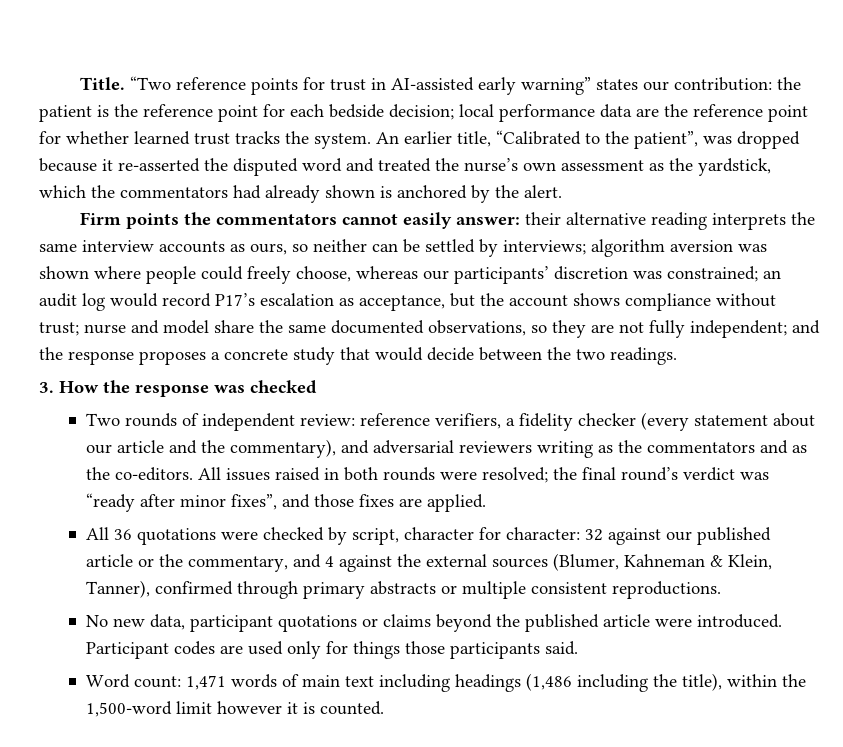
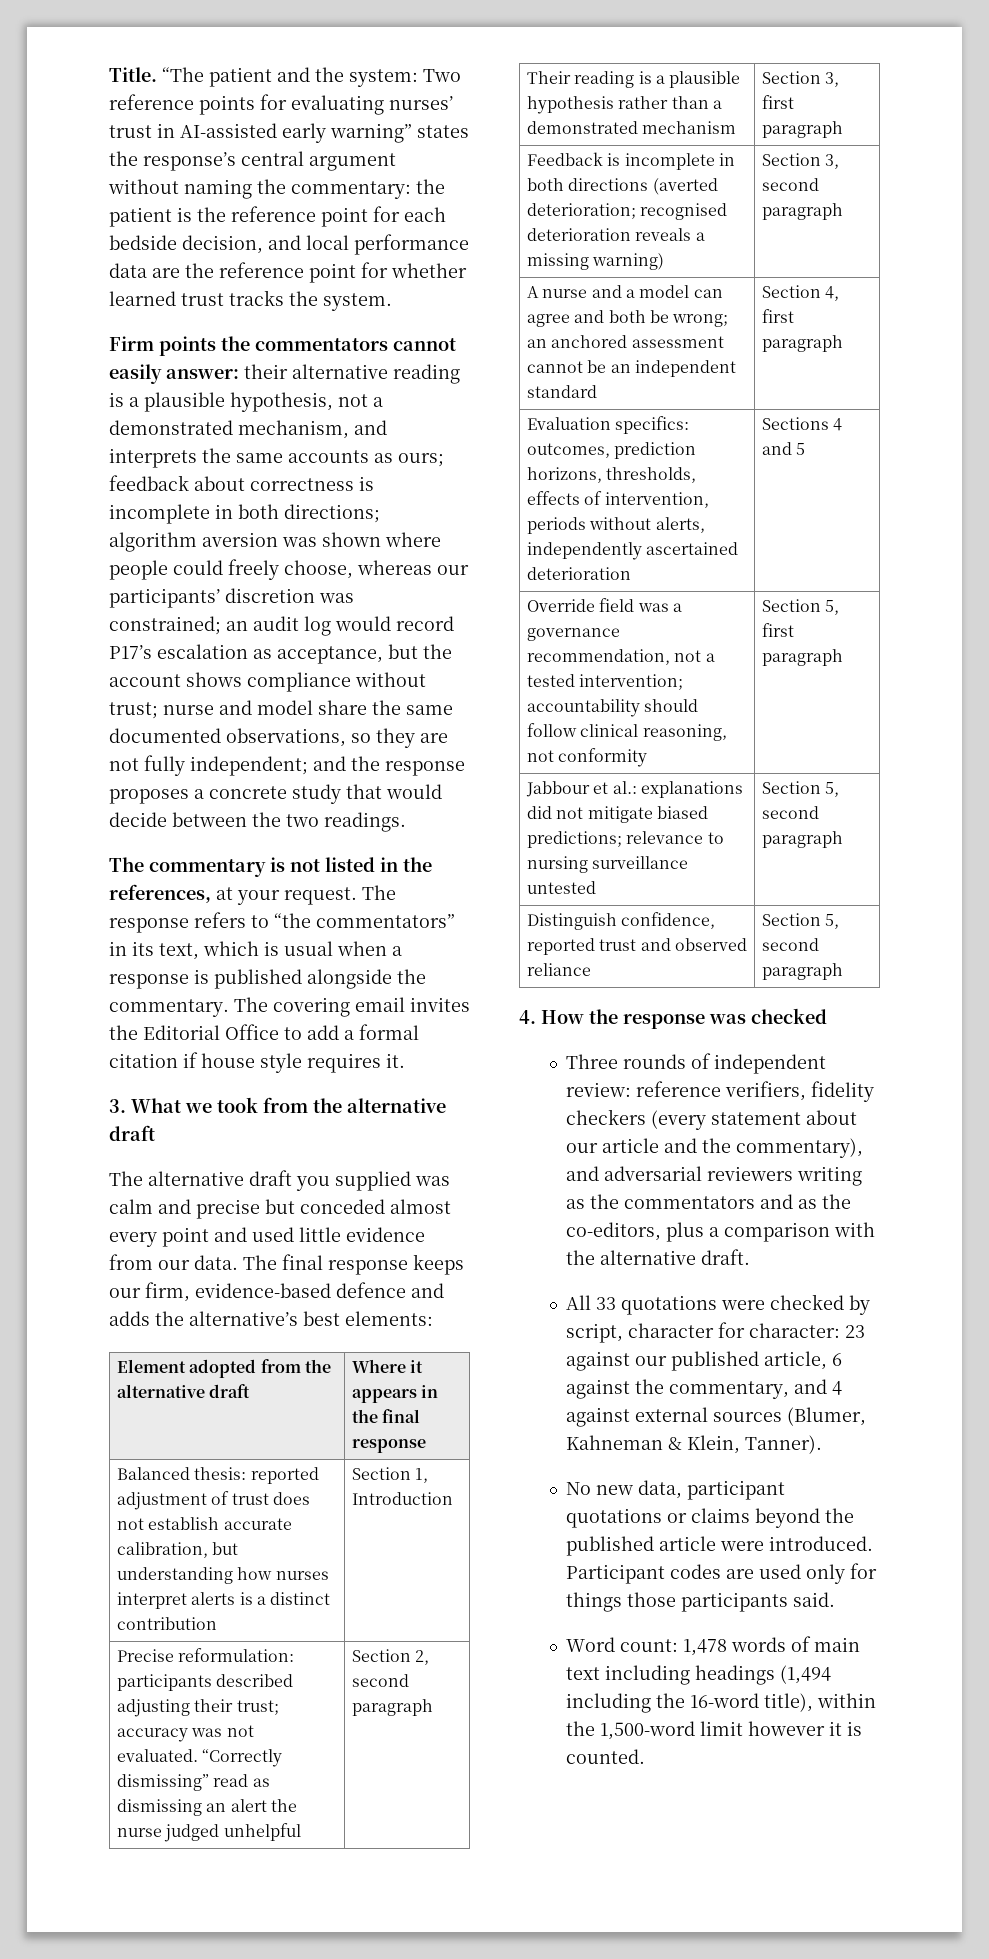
[130,76,172,90] “Two -> [162,67,461,87] “The patient and the system: Two
(326, 83) none -> [291,95,453,115] evaluating nurses’
[643,77,773,91] our contribution: -> [109,151,396,171] [108,179,411,199] the response’s central argument without naming the commentary:
[389,104,454,120] decision; -> [182,235,301,254] decision, and
[376,130,800,149] [39,158,771,176] [39,185,562,203] An earlier title, “Calibrated to the patient”, was dropped because it re-asserted the disputed word and treated the nurse’s own assessment as the yardstick, which the commentators had already shown is anchored by the alert. -> (392, 302) none
(708, 221) none -> [109,392,383,412] [109,420,387,439] is a plausible hypothesis, not a demonstrated mechanism, and
[82,240,154,252] interview -> (283, 458) none
[250,239,586,257] ours, so neither can be settled by interviews; -> [398,453,444,467] [109,475,374,491] [109,504,380,524] ours; feedback about correctness is incomplete in both directions;
[39,382,54,393] 3. -> [109,857,432,877] [109,884,396,905] [109,912,455,933] [109,941,402,960] [109,969,426,989] [109,997,470,1017] [109,1024,419,1040] [109,1052,405,1073] [109,1097,446,1113] [109,1125,155,1141] [109,1170,450,1191] [109,1199,451,1219] [109,1227,425,1247] [109,1254,464,1275] [109,1282,444,1302] [109,1311,433,1326] [116,1359,331,1378] [116,1384,251,1398] [351,1359,424,1373] [351,1385,439,1403] [351,1409,421,1423] [351,1439,426,1453] [116,1467,319,1484] [116,1491,310,1510] [116,1517,292,1530] [116,1542,239,1558] [116,1567,329,1584] [116,1592,331,1609] [116,1617,217,1630] [351,1467,429,1483] [351,1492,453,1505] [116,1648,295,1662] [116,1674,294,1691] [116,1699,279,1717] [116,1725,254,1742] [116,1749,283,1767] [116,1774,270,1791] [116,1799,297,1816] [116,1823,301,1842] [351,1649,430,1665] [351,1674,409,1687] [351,1699,433,1716] [526,71,741,88] [526,96,722,114] [526,121,737,134] [761,71,840,87] [761,95,794,109] [761,121,843,138] [526,152,735,170] [526,178,718,195] [526,203,728,220] [526,228,705,241] [526,253,665,270] [761,153,840,169] [761,178,819,191] [761,203,843,220] [526,285,723,298] [526,310,729,327] [526,335,724,348] [526,360,736,377] [526,385,597,398] [761,285,840,301] [761,309,794,323] [761,335,843,352] [526,416,690,434] [526,442,697,459] [526,467,697,483] [526,491,709,508] [526,517,705,534] [526,542,739,560] [526,567,631,580] [761,417,843,431] [761,442,806,455] [526,598,682,612] [526,628,620,641] [526,649,715,665] [526,674,684,690] [526,699,699,717] [526,723,727,741] [526,748,648,767] [761,599,840,615] [761,623,794,637] [761,649,843,666] [525,781,743,798] [526,806,708,823] [526,831,724,848] [526,856,689,873] [526,881,596,894] [761,781,840,797] [761,806,819,819] [761,831,843,848] [526,912,716,930] [526,938,747,955] [526,963,591,976] [761,913,840,929] [761,938,819,951] [761,963,843,980] [519,1010,536,1024] The commentary is not listed in the references, at your request. The response refers to “the commentators” in its text, which is usual when a response is published alongside the commentary. The covering email invites the Editorial Office to add a formal citation if house style requires it. // 3. What we took from the alternative draft // The alternative draft you supplied was calm and precise but conceded almost every point and used little evidence from our data. The final response keeps our firm, evidence-based defence and adds the alternative’s best elements: // Element adopted from the alternative draft | Where it appears in the final response // Balanced thesis: reported adjustment of trust does not establish accurate calibration, but understanding how nurses interpret alerts is a distinct contribution | Section 1, Introduction // Precise reformulation: participants described adjusting their trust; accuracy was not evaluated. “Correctly dismissing” read as dismissing an alert the nurse judged unhelpful | Section 2, second paragraph // Their reading is a plausible hypothesis rather than a demonstrated mechanism | Section 3, first paragraph // Feedback is incomplete in both directions (averted deterioration; recognised deterioration reveals a missing warning) | Section 3, second paragraph // A nurse and a model can agree and both be wrong; an anchored assessment cannot be an independent standard | Section 4, first paragraph // Evaluation specifics: outcomes, prediction horizons, thresholds, effects of intervention, periods without alerts, independently ascertained deterioration | Sections 4 and 5 // Override field was a governance recommendation, not a tested intervention; accountability should follow clinical reasoning, not conformity | Section 5, first paragraph // Jabbour et al.: explanations did not mitigate biased predictions; relevance to nursing surveillance untested | Section 5, second paragraph // Distinguish confidence, reported trust and observed reliance | Section 5, second paragraph // 4.
[85,413,120,426] Two -> [566,1054,619,1069] Three
[505,413,636,431] a fidelity checker -> [811,1081,875,1102] [566,1109,647,1125] fidelity checkers
[114,467,769,483] [85,493,486,512] [85,527,132,540] co-editors. All issues raised in both rounds were resolved; the final round’s verdict was “ready after minor fixes”, and those fixes are applied. // All 36 -> [566,1222,876,1242] [566,1249,751,1265] [566,1295,617,1310] co-editors, plus a comparison with the alternative draft. // All 33
[584,529,603,541] 32 -> [845,1325,866,1338] 23
[85,554,154,567] article or -> [764,1351,843,1370] [566,1379,631,1399] article, 6 against
[396,554,421,567] the -> (631, 1417) none
[85,580,721,599] Tanner), confirmed through primary abstracts or multiple consistent reproductions. -> [745,1435,823,1454] Tanner).
[185,675,226,690] 1,471 -> [683,1639,728,1656] 1,478
[525,673,572,691] (1,486 -> [780,1665,832,1684] (1,494
(677, 680) none -> [690,1693,760,1708] 16-word

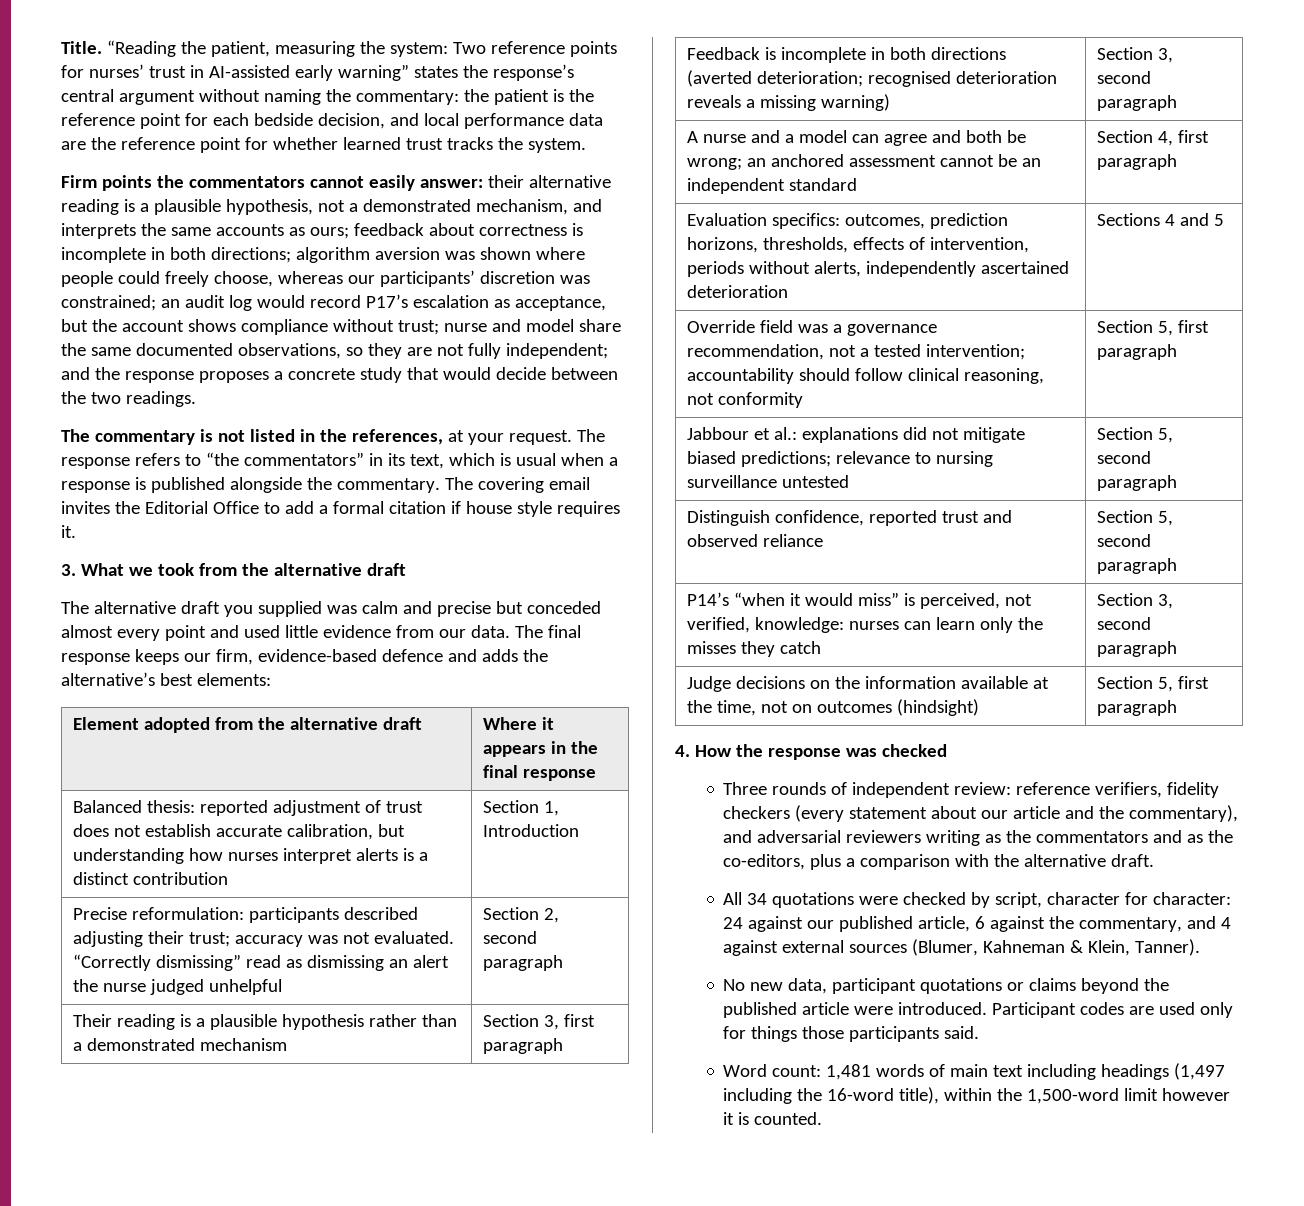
[162,67,310,87] “The patient and -> [106,40,355,57] “Reading the patient, measuring
[291,95,384,115] evaluating -> (84, 71) none
(843, 971) none -> [686,592,1032,609] [686,617,1043,633] [686,641,821,657] [1096,593,1173,609] [1096,617,1151,630] [1096,641,1177,657] [686,676,1049,692] [686,699,979,716] [1096,676,1209,692] [1096,700,1177,716] // P14’s “when it would miss” is perceived, not verified, knowledge: nurses can learn only the misses they catch | Section 3, second paragraph // Judge decisions on the information available at the time, not on outcomes (hindsight) | Section 5, first paragraph
[596,1297,617,1310] 33 -> [747,893,768,905] 34
[845,1325,866,1338] 23 -> [723,917,744,929] 24
[683,1639,728,1656] 1,478 -> [826,1064,872,1080] 1,481
[780,1665,832,1684] (1,494 -> [1174,1063,1226,1080] (1,497

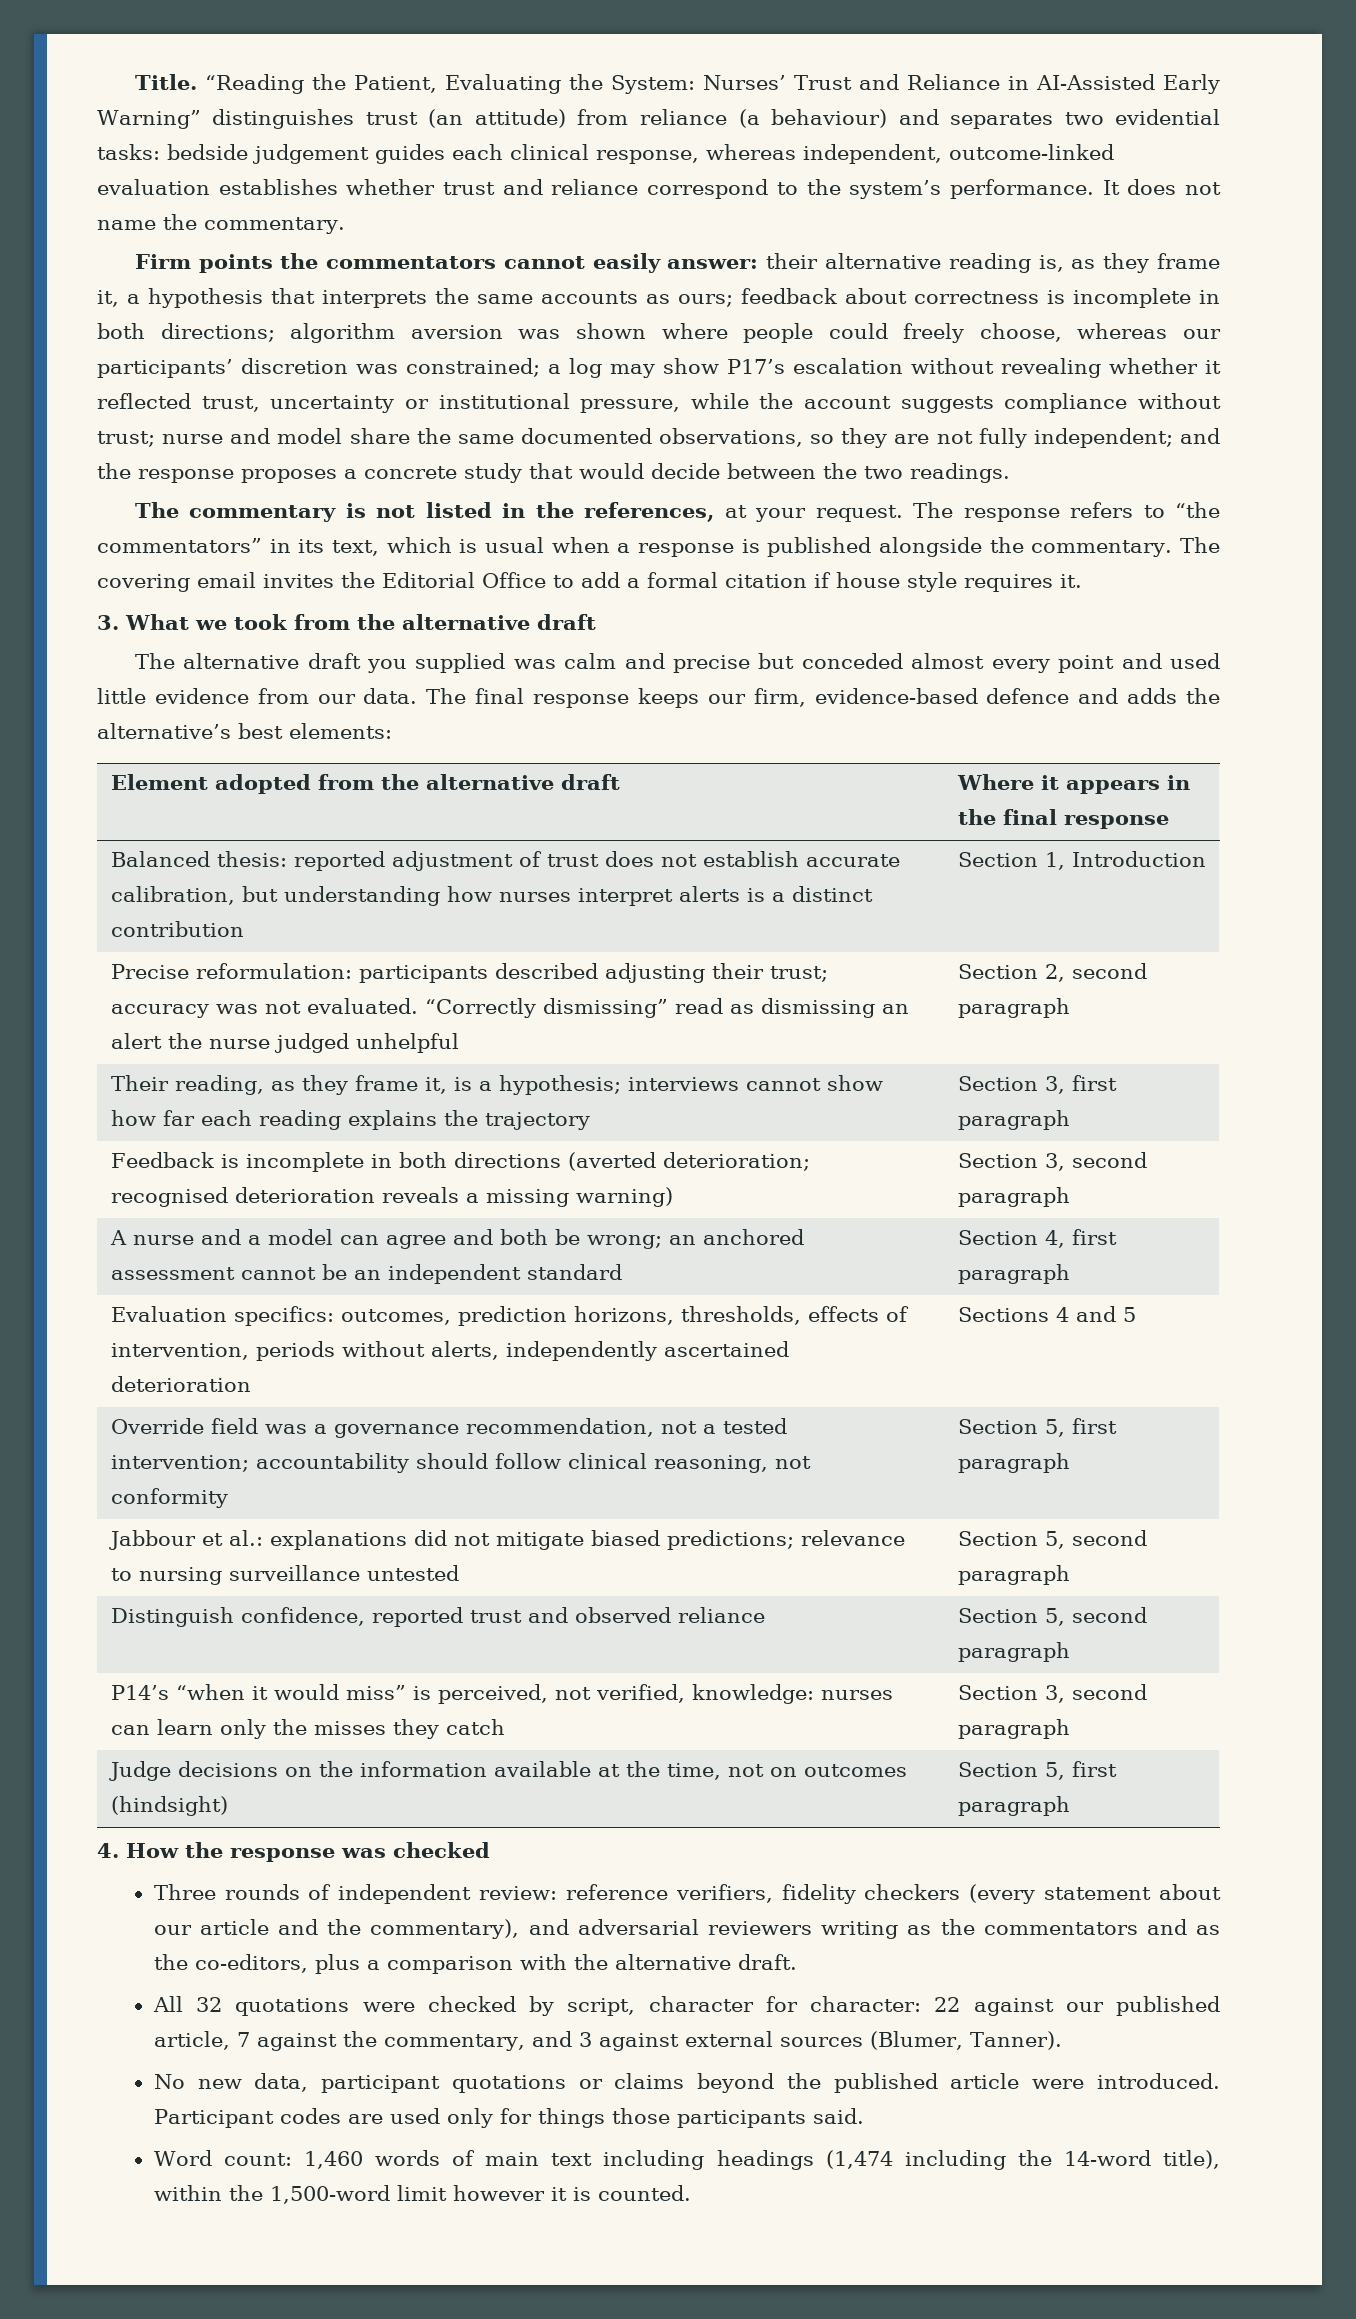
[210,41,617,57] [61,64,574,81] [61,89,594,105] [61,113,603,129] [61,137,586,153] patient, measuring the system: Two reference points for nurses’ trust in AI-assisted early warning” states the response’s central argument without naming the commentary: the patient is the reference point for each bedside decision, and local performance data are the reference point for whether learned trust tracks the system. -> [353,74,1221,94] [97,109,1220,129] [97,144,1114,164] [97,179,1221,199] [97,214,345,234] Patient, Evaluating the System: Nurses’ Trust and Reliance in AI-Assisted Early Warning” distinguishes trust (an attitude) from reliance (a behaviour) and separates two evidential tasks: bedside judgement guides each clinical response, whereas independent, outcome-linked evaluation establishes whether trust and reliance correspond to the system’s performance. It does not name the commentary.
[123,199,602,215] is a plausible hypothesis, not a demonstrated mechanism, and -> [1038,253,1220,273] [97,288,315,308] is, as they frame it, a hypothesis that
[160,294,606,311] [61,319,88,332] an audit log would record P17’s escalation as acceptance, but -> [548,358,1221,378] [97,393,749,413] a log may show P17’s escalation without revealing whether it reflected trust, uncertainty or institutional pressure, while
[187,319,236,332] shows -> [900,396,994,413] suggests
[116,1014,457,1030] [72,1038,287,1051] reading is a plausible hypothesis rather than a demonstrated mechanism -> [174,1075,883,1095] [110,1110,590,1130] reading, as they frame it, is a hypothesis; interviews cannot show how far each reading explains the trajectory
[747,893,768,905] 34 -> [196,1997,223,2012] 32
[723,917,744,929] 24 -> [934,1997,961,2012] 22
[975,916,986,929] 6 -> [236,2032,250,2047] 7
[1221,917,1232,929] 4 -> [578,2032,592,2047] 3
[983,940,1131,956] Kahneman & Klein, -> (963, 2040) none
[826,1064,872,1080] 1,481 -> [303,2151,363,2169] 1,460
[1174,1063,1226,1080] (1,497 -> [825,2150,893,2169] (1,474
[827,1088,895,1101] 16-word -> [1063,2150,1151,2166] 14-word

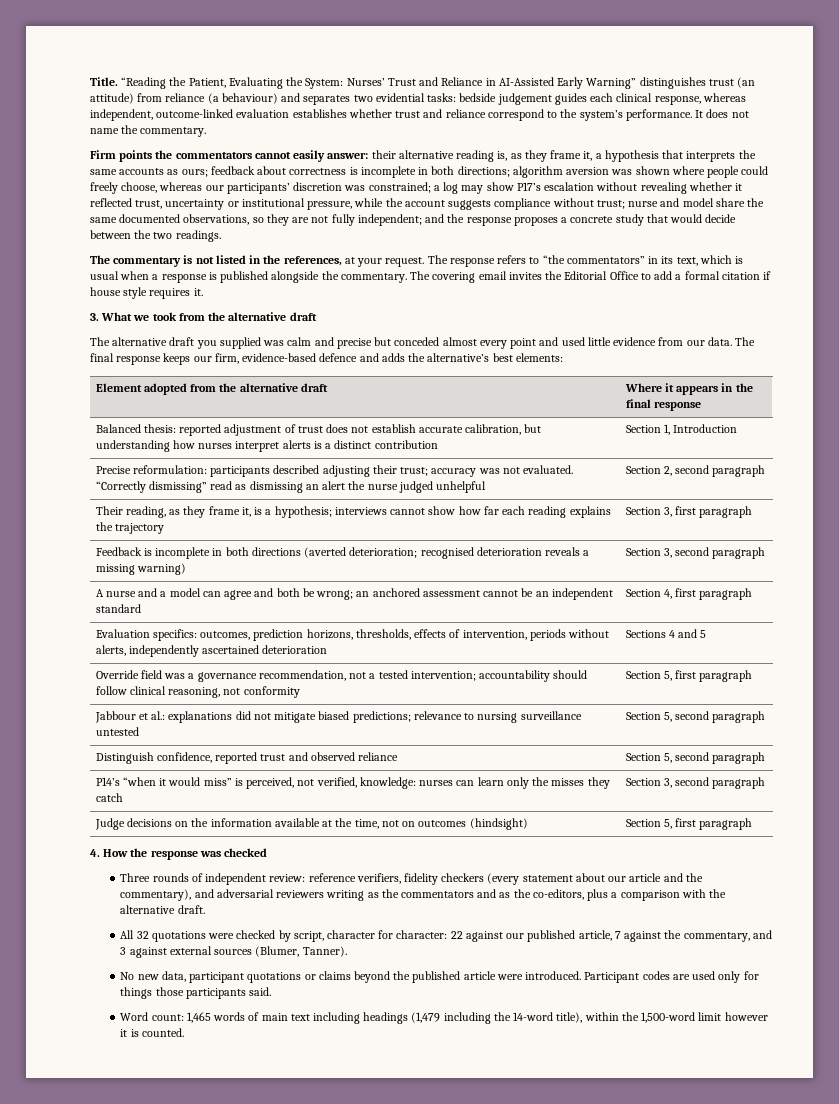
[303,2151,363,2169] 1,460 -> [186,1012,211,1023] 1,465
[825,2150,893,2169] (1,474 -> [411,1012,441,1023] (1,479

